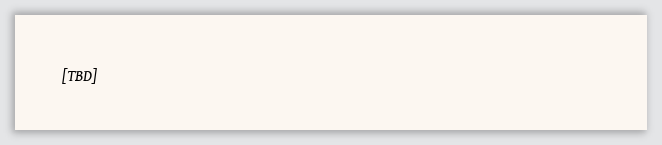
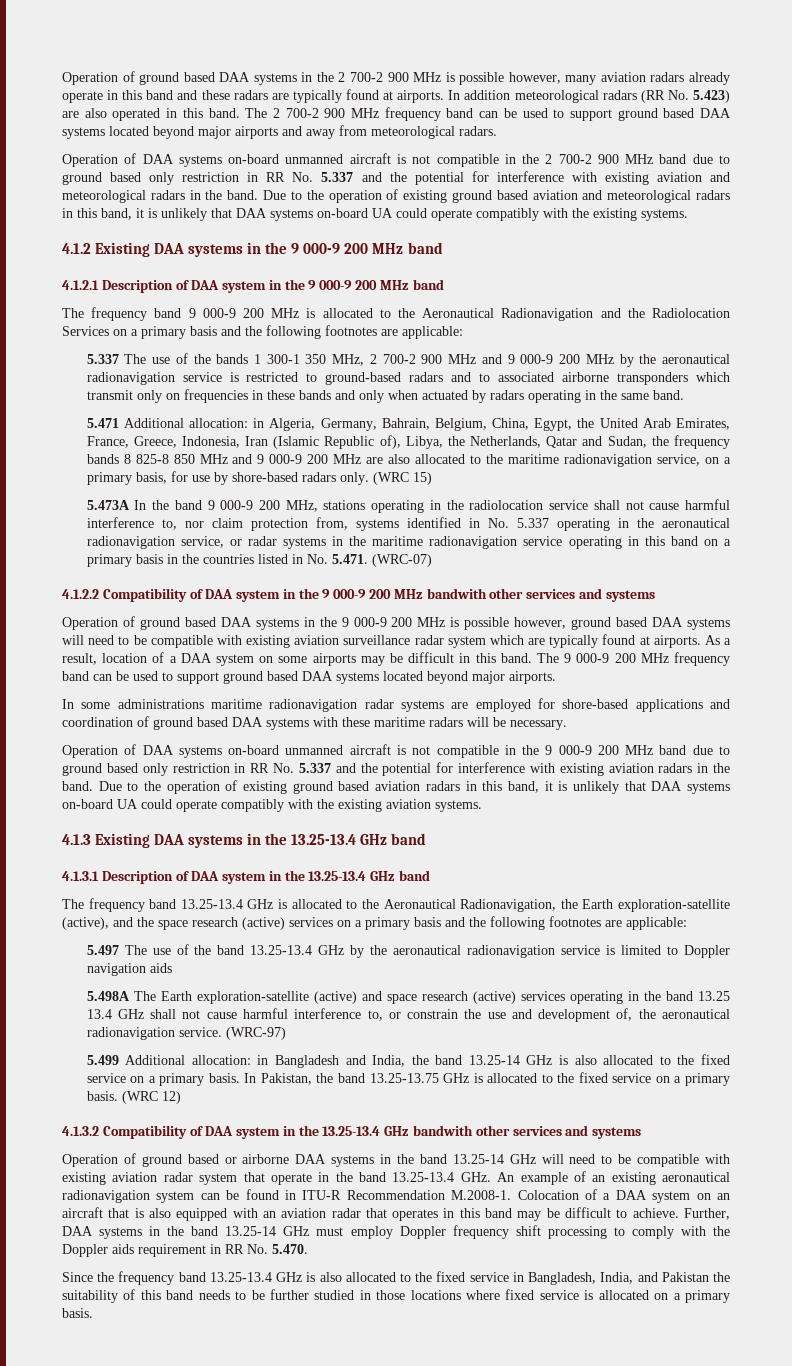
[62,68,97,84] [TBD] -> [62,71,730,85] [62,89,730,103] [62,107,731,121] [62,125,497,139] [62,153,731,167] [62,171,730,185] [62,189,730,203] [62,208,688,221] [62,242,443,257] [62,279,444,293] [62,307,730,321] [62,325,463,339] [86,353,731,367] [86,372,730,385] [86,389,684,403] [86,418,730,431] [86,435,730,449] [86,454,732,467] [86,471,432,485] [86,499,731,513] [86,517,730,531] [86,536,732,549] [86,554,432,567] [62,588,655,602] [62,616,731,630] [62,634,731,648] [62,652,730,666] [62,671,556,684] [62,698,730,712] [62,716,567,730] [62,744,731,758] [62,762,730,776] [62,780,730,794] [62,799,482,812] [62,833,427,848] [62,870,431,884] [62,898,731,912] [62,916,687,930] [86,944,730,958] [86,963,172,976] [86,991,730,1004] [86,1008,731,1022] [86,1027,286,1040] [86,1054,730,1068] [86,1072,731,1086] [86,1091,181,1104] [62,1125,642,1139] [62,1153,731,1167] [62,1171,730,1185] [62,1189,730,1203] [62,1207,730,1221] [62,1225,730,1239] [62,1244,308,1257] [62,1271,730,1285] [62,1289,731,1303] [62,1308,93,1318] Operation of ground based DAA systems in the 2 700-2 900 MHz is possible however, many aviation radars already operate in this band and these radars are typically found at airports. In addition meteorological radars (RR No. 5.423) are also operated in this band. The 2 700-2 900 MHz frequency band can be used to support ground based DAA systems located beyond major airports and away from meteorological radars. // Operation of DAA systems on-board unmanned aircraft is not compatible in the 2 700-2 900 MHz band due to ground based only restriction in RR No. 5.337 and the potential for interference with existing aviation and meteorological radars in the band. Due to the operation of existing ground based aviation and meteorological radars in this band, it is unlikely that DAA systems on-board UA could operate compatibly with the existing systems. // 4.1.2 Existing DAA systems in the 9 000-9 200 MHz band // 4.1.2.1 Description of DAA system in the 9 000-9 200 MHz band // The frequency band 9 000-9 200 MHz is allocated to the Aeronautical Radionavigation and the Radiolocation Services on a primary basis and the following footnotes are applicable: // 5.337 The use of the bands 1 300-1 350 MHz, 2 700-2 900 MHz and 9 000-9 200 MHz by the aeronautical radionavigation service is restricted to ground-based radars and to associated airborne transponders which transmit only on frequencies in these bands and only when actuated by radars operating in the same band. // 5.471 Additional allocation: in Algeria, Germany, Bahrain, Belgium, China, Egypt, the United Arab Emirates, France, Greece, Indonesia, Iran (Islamic Republic of), Libya, the Netherlands, Qatar and Sudan, the frequency bands 8 825-8 850 MHz and 9 000-9 200 MHz are also allocated to the maritime radionavigation service, on a primary basis, for use by shore-based radars only. (WRC 15) // 5.473A In the band 9 000-9 200 MHz, stations operating in the radiolocation service shall not cause harmful interference to, nor claim protection from, systems identified in No. 5.337 operating in the aeronautical radionavigation service, or radar systems in the maritime radionavigation service operating in this band on a primary basis in the countries listed in No. 5.471. (WRC-07) // 4.1.2.2 Compatibility of DAA system in the 9 000-9 200 MHz bandwith other services and systems // Operation of ground based DAA systems in the 9 000-9 200 MHz is possible however, ground based DAA systems will need to be compatible with existing aviation surveillance radar system which are typically found at airports. As a result, location of a DAA system on some airports may be difficult in this band. The 9 000-9 200 MHz frequency band can be used to support ground based DAA systems located beyond major airports. // In some administrations maritime radionavigation radar systems are employed for shore-based applications and coordination of ground based DAA systems with these maritime radars will be necessary. // Operation of DAA systems on-board unmanned aircraft is not compatible in the 9 000-9 200 MHz band due to ground based only restriction in RR No. 5.337 and the potential for interference with existing aviation radars in the band. Due to the operation of existing ground based aviation radars in this band, it is unlikely that DAA systems on-board UA could operate compatibly with the existing aviation systems. // 4.1.3 Existing DAA systems in the 13.25-13.4 GHz band // 4.1.3.1 Description of DAA system in the 13.25-13.4 GHz band // The frequency band 13.25-13.4 GHz is allocated to the Aeronautical Radionavigation, the Earth exploration-satellite (active), and the space research (active) services on a primary basis and the following footnotes are applicable: // 5.497 The use of the band 13.25-13.4 GHz by the aeronautical radionavigation service is limited to Doppler navigation aids // 5.498A The Earth exploration-satellite (active) and space research (active) services operating in the band 13.25 13.4 GHz shall not cause harmful interference to, or constrain the use and development of, the aeronautical radionavigation service. (WRC-97) // 5.499 Additional allocation: in Bangladesh and India, the band 13.25-14 GHz is also allocated to the fixed service on a primary basis. In Pakistan, the band 13.25-13.75 GHz is allocated to the fixed service on a primary basis. (WRC 12) // 4.1.3.2 Compatibility of DAA system in the 13.25-13.4 GHz bandwith other services and systems // Operation of ground based or airborne DAA systems in the band 13.25-14 GHz will need to be compatible with existing aviation radar system that operate in the band 13.25-13.4 GHz. An example of an existing aeronautical radionavigation system can be found in ITU-R Recommendation M.2008-1. Colocation of a DAA system on an aircraft that is also equipped with an aviation radar that operates in this band may be difficult to achieve. Further, DAA systems in the band 13.25-14 GHz must employ Doppler frequency shift processing to comply with the Doppler aids requirement in RR No. 5.470. // Since the frequency band 13.25-13.4 GHz is also allocated to the fixed service in Bangladesh, India, and Pakistan the suitability of this band needs to be further studied in those locations where fixed service is allocated on a primary basis.

